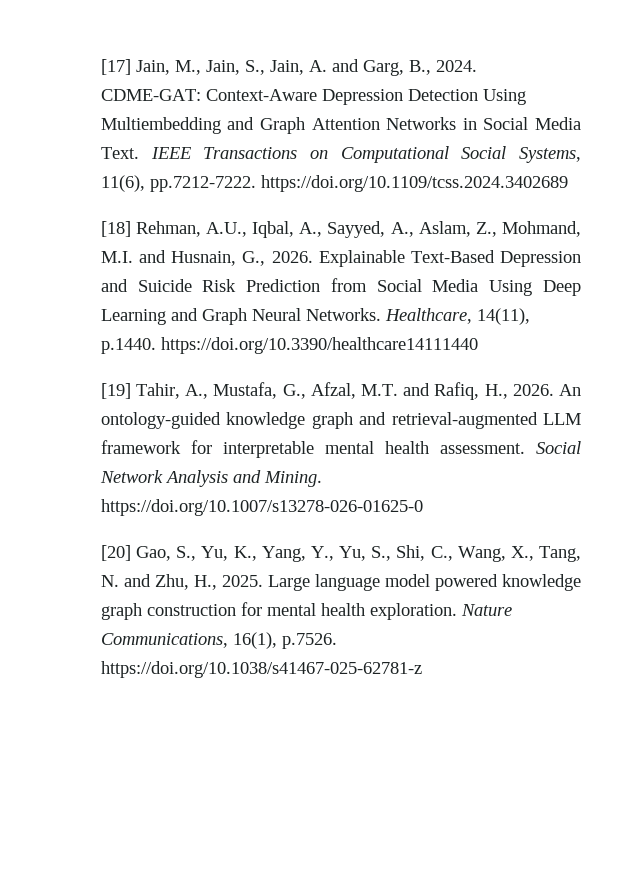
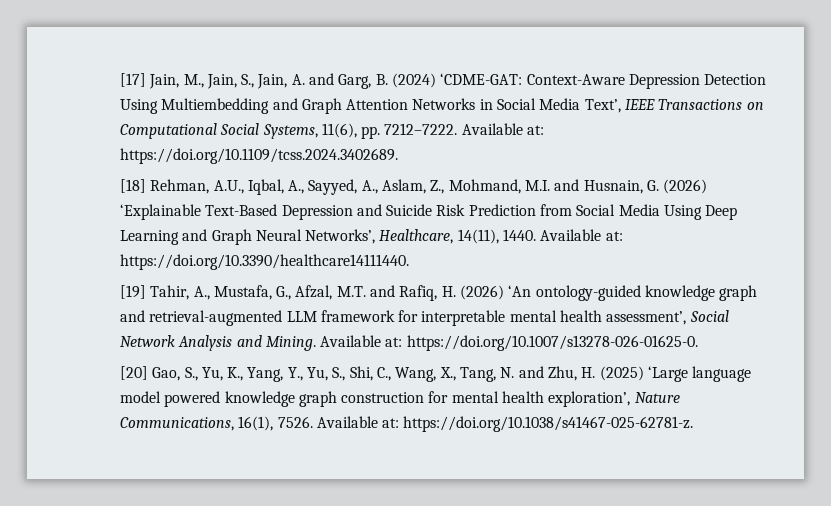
[408,60,477,75] [100,89,201,101] B., 2024. CDME-GAT: -> [375,73,523,88] B. (2024) ‘CDME-GAT:
[100,147,139,159] Text. -> [584,99,621,113] Text’,
[149,175,568,192] pp.7212-7222. https://doi.org/10.1109/tcss.2024.3402689 -> [361,123,545,139] [119,148,398,164] pp. 7212–7222. Available at: https://doi.org/10.1109/tcss.2024.3402689.
[242,250,405,267] G., 2026. Explainable -> [647,179,708,194] [119,204,201,220] G. (2026) ‘Explainable
[305,308,381,321] Networks. -> [305,229,376,244] Networks’,
[100,337,478,354] p.1440. https://doi.org/10.3390/healthcare14111440 -> [503,229,623,241] [119,254,409,270] 1440. Available at: https://doi.org/10.3390/healthcare14111440.
[484,384,582,399] H., 2026. An -> [441,285,532,300] H. (2026) ‘An
[439,443,525,454] assessment. -> [606,311,687,325] assessment’,
[100,499,423,516] https://doi.org/10.1007/s13278-026-01625-0 -> [320,335,698,351] Available at: https://doi.org/10.1007/s13278-026-01625-0.
[193,575,310,591] H., 2025. Large -> [581,366,688,382] H. (2025) ‘Large
[369,603,457,620] exploration. -> [548,391,631,407] exploration’,
[281,633,337,649] [100,661,422,678] p.7526. https://doi.org/10.1038/s41467-025-62781-z -> [277,416,694,432] 7526. Available at: https://doi.org/10.1038/s41467-025-62781-z.

